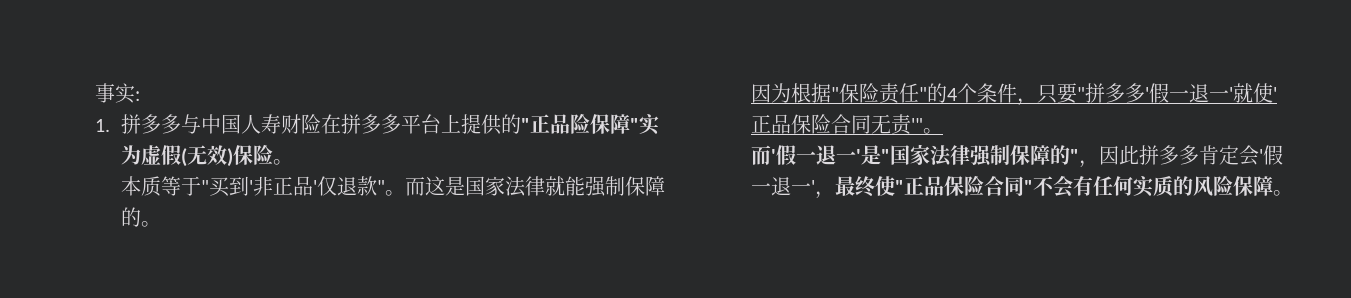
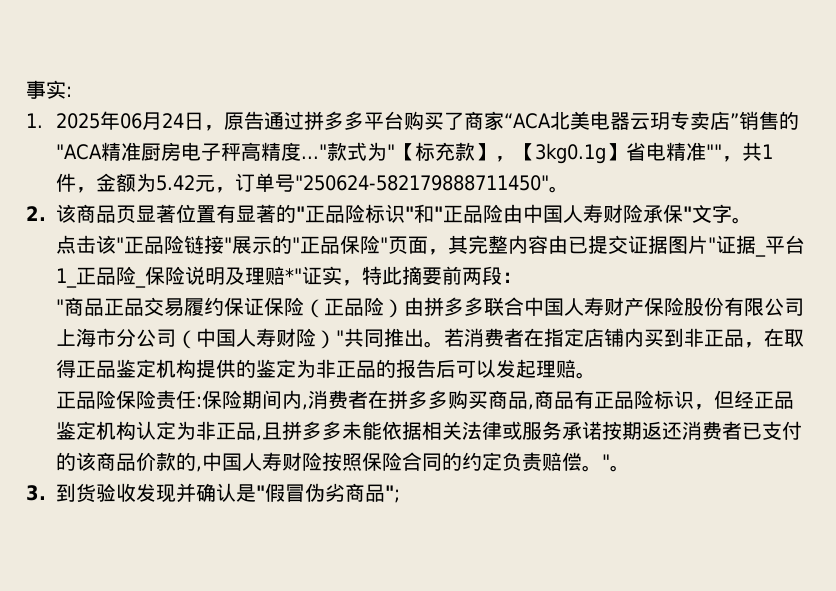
[121,113,661,135] [121,144,294,167] [121,176,666,197] [121,207,162,227] [751,83,1278,106] [751,114,944,135] [751,144,1284,168] [751,175,1294,199] 拼多多与中国人寿财险在拼多多平台上提供的"正品险保障"实为虚假(无效)保险。 // 本质等于"买到'非正品'仅退款"。而这是国家法律就能强制保障的。 // 因为根据"保险责任"的4个条件，只要"拼多多'假一退一'就使'正品保险合同无责'"。 // 而'假一退一'是"国家法律强制保障的"，因此拼多多肯定会'假一退一'，最终使"正品保险合同"不会有任何实质的风险保障。 -> [56,111,799,131] [56,142,774,164] [56,173,570,193] [26,204,753,224] [56,235,806,257] [56,266,523,288] [56,297,805,318] [56,328,805,349] [56,359,597,379] [56,390,795,410] [56,421,803,441] [56,452,631,472] [26,483,401,503] 2025年06月24日，原告通过拼多多平台购买了商家“ACA北美电器云玥专卖店”销售的"ACA精准厨房电子秤高精度..."款式为"【标充款】，【3kg0.1g】省电精准""，共1件，金额为5.42元，订单号"250624-582179888711450"。 // 2.该商品页显著位置有显著的"正品险标识"和"正品险由中国人寿财险承保"文字。 // 点击该"正品险链接"展示的"正品保险"页面，其完整内容由已提交证据图片"证据_平台1_正品险_保险说明及理赔*"证实，特此摘要前两段： // "商品正品交易履约保证保险（正品险）由拼多多联合中国人寿财产保险股份有限公司上海市分公司（中国人寿财险）"共同推出。若消费者在指定店铺内买到非正品，在取得正品鉴定机构提供的鉴定为非正品的报告后可以发起理赔。 // 正品险保险责任:保险期间内,消费者在拼多多购买商品,商品有正品险标识，但经正品鉴定机构认定为非正品,且拼多多未能依据相关法律或服务承诺按期返还消费者已支付的该商品价款的,中国人寿财险按照保险合同的约定负责赔偿。"。 // 3.到货验收发现并确认是"假冒伪劣商品";

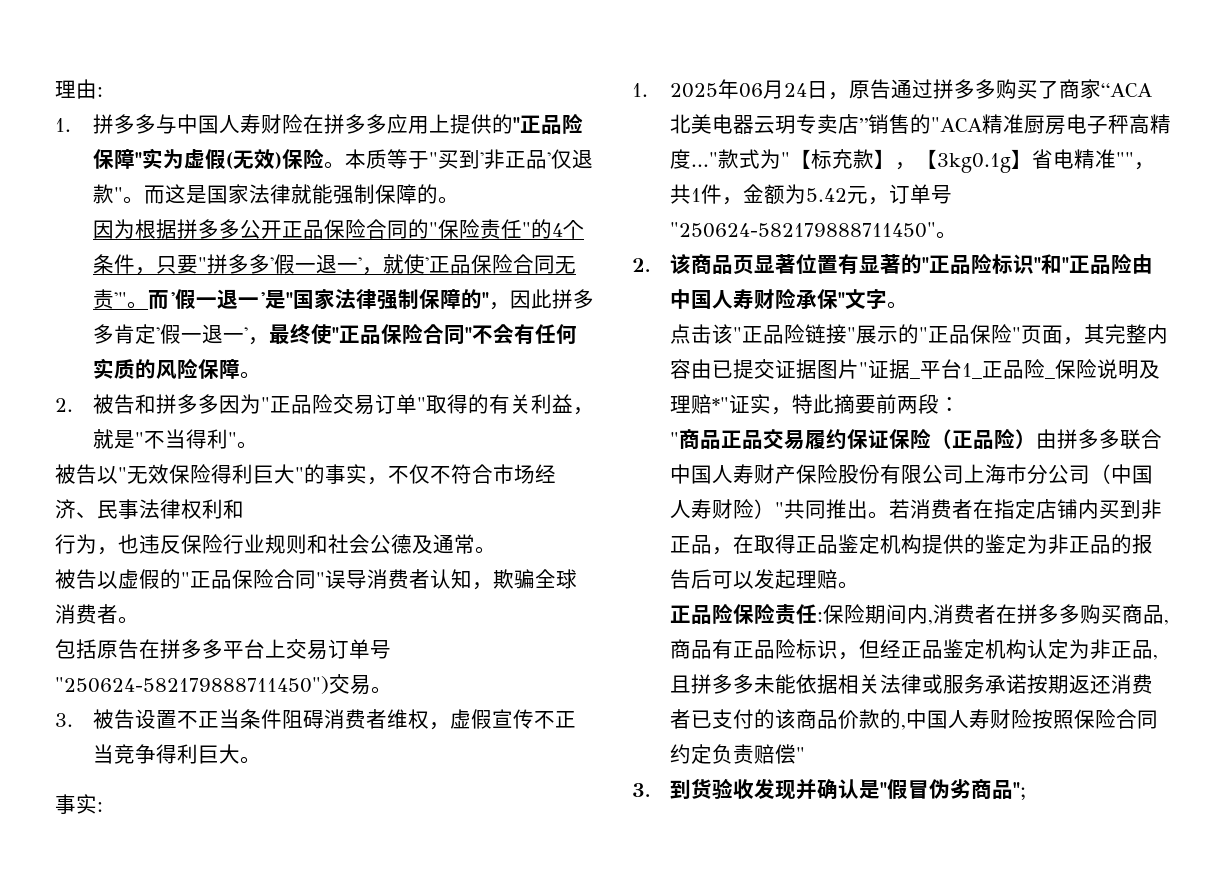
(26, 89) none -> [55,79,103,99] [55,113,583,134] [92,148,593,169] [92,184,459,204] [92,219,584,239] [92,254,576,275] [92,289,594,310] [92,323,577,345] [92,358,261,379] [55,394,594,415] [92,429,258,449] [55,464,556,485] [55,499,244,519] [55,534,496,555] [55,569,577,590] [55,604,139,624] [55,639,391,660] [55,674,392,695] [55,709,576,730] [92,744,261,764] 理由: // 1.拼多多与中国人寿财险在拼多多应用上提供的"正品险保障"实为虚假(无效)保险。本质等于"买到'非正品'仅退款"。而这是国家法律就能强制保障的。 // 因为根据拼多多公开正品保险合同的"保险责任"的4个条件，只要"拼多多'假一退一'，就使'正品保险合同无责'"。而'假一退一'是"国家法律强制保障的"，因此拼多多肯定'假一退一'，最终使"正品保险合同"不会有任何实质的风险保障。 // 2.被告和拼多多因为"正品险交易订单"取得的有关利益，就是"不当得利"。 // 被告以"无效保险得利巨大"的事实，不仅不符合市场经济、民事法律权利和 // 行为，也违反保险行业规则和社会公德及通常。 // 被告以虚假的"正品保险合同"误导消费者认知，欺骗全球消费者。 // 包括原告在拼多多平台上交易订单号"250624-582179888711450")交易。 // 3.被告设置不正当条件阻碍消费者维权，虚假宣传不正当竞争得利巨大。 //
[364,111,405,130] 平台 -> (996, 89) none
[442,452,463,471] 的 -> (1158, 719) none
[582,454,631,472] 。"。 -> [795,747,805,762] "

